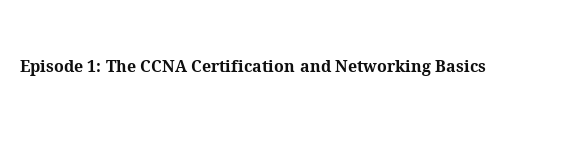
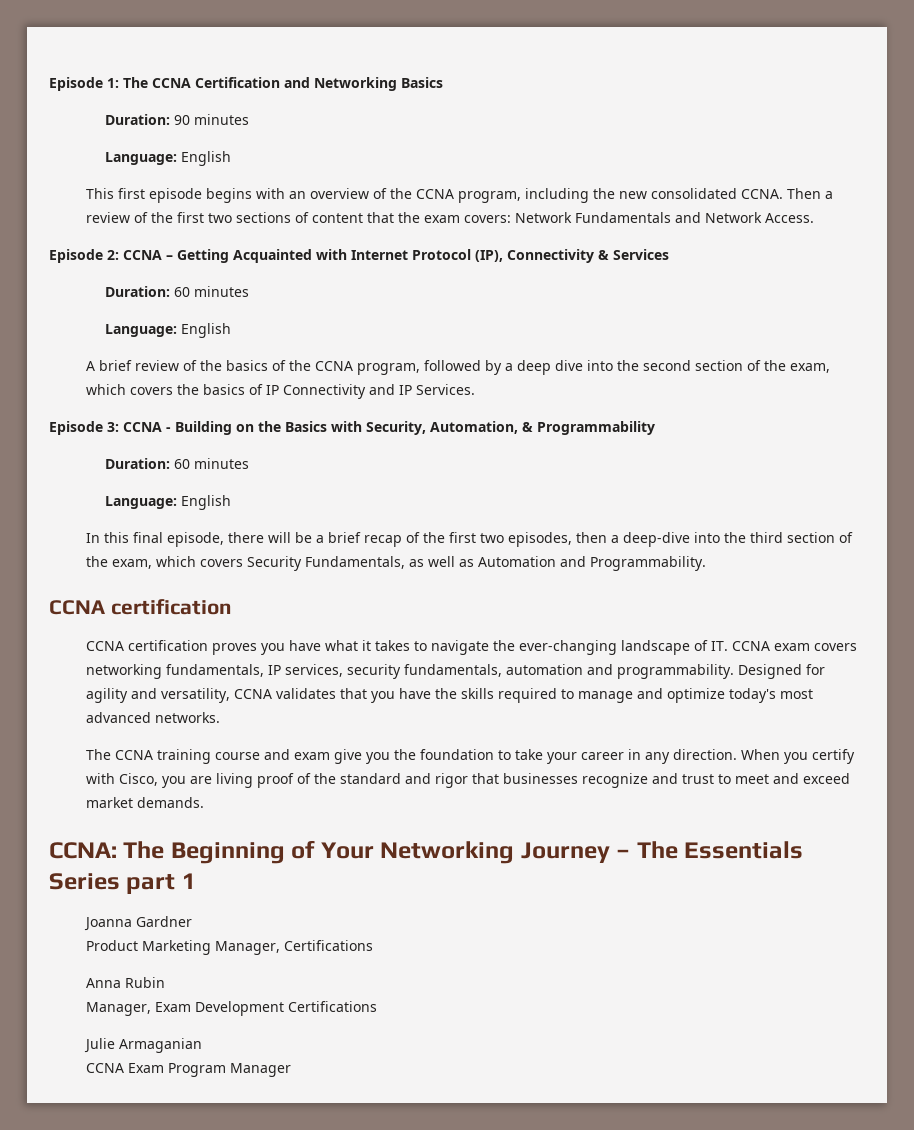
(487, 66) none -> [104,114,249,125] [104,151,231,166] [86,188,834,203] [86,212,815,223] [49,249,669,263] [104,286,249,297] [104,323,231,338] [86,360,831,375] [86,384,476,399] [49,421,655,435] [104,458,249,469] [104,495,231,510] [86,532,854,547] [86,556,707,571] [49,599,232,615] [86,640,858,655] [86,664,826,679] [86,688,814,703] [86,712,221,723] [86,749,856,764] [86,773,851,788] [86,797,205,808] [49,840,804,864] [49,873,196,894] [84,916,193,931] [86,940,374,955] [86,977,166,988] [86,1001,378,1016] [84,1038,203,1053] [86,1063,292,1077] // Duration: 90 minutes // Language: English // This first episode begins with an overview of the CCNA program, including the new consolidated CCNA. Then a review of the first two sections of content that the exam covers: Network Fundamentals and Network Access. // Episode 2: CCNA – Getting Acquainted with Internet Protocol (IP), Connectivity & Services // Duration: 60 minutes // Language: English // A brief review of the basics of the CCNA program, followed by a deep dive into the second section of the exam, which covers the basics of IP Connectivity and IP Services. // Episode 3: CCNA - Building on the Basics with Security, Automation, & Programmability // Duration: 60 minutes // Language: English // In this final episode, there will be a brief recap of the first two episodes, then a deep-dive into the third section of the exam, which covers Security Fundamentals, as well as Automation and Programmability. // CCNA certification // CCNA certification proves you have what it takes to navigate the ever-changing landscape of IT. CCNA exam covers networking fundamentals, IP services, security fundamentals, automation and programmability. Designed for agility and versatility, CCNA validates that you have the skills required to manage and optimize today's most advanced networks. // The CCNA training course and exam give you the foundation to take your career in any direction. When you certify with Cisco, you are living proof of the standard and rigor that businesses recognize and trust to meet and exceed market demands. // CCNA: The Beginning of Your Networking Journey – The Essentials Series part 1 // Joanna Gardner // Product Marketing Manager, Certifications // Anna Rubin // Manager, Exam Development Certifications // Julie Armaganian // CCNA Exam Program Manager

